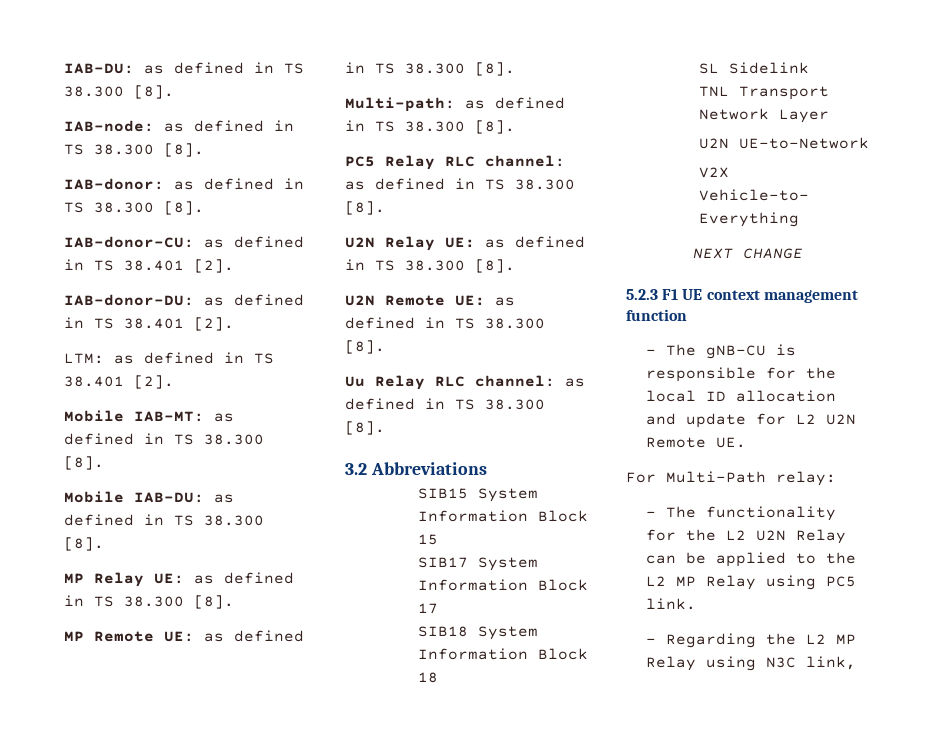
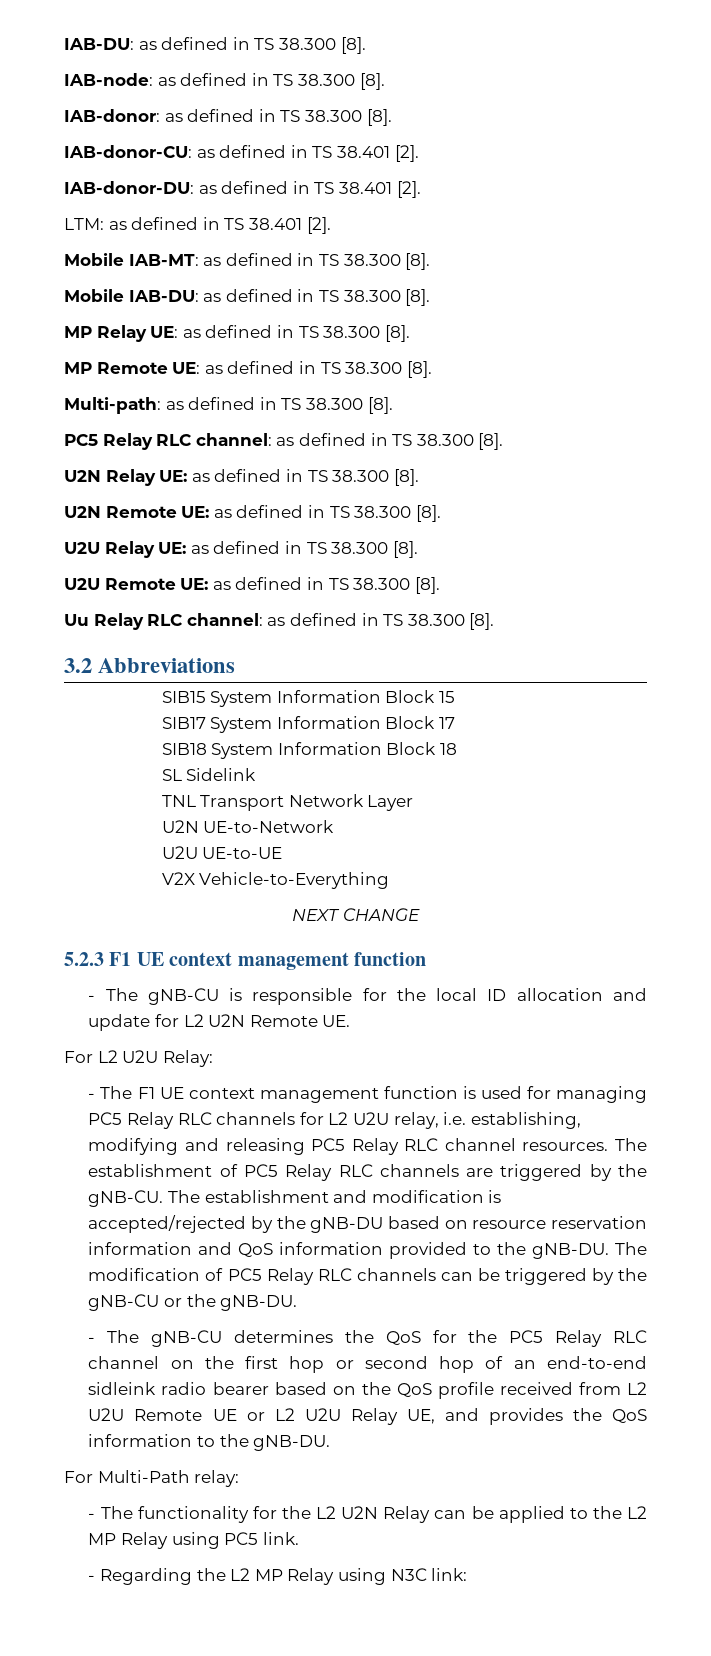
(385, 347) none -> [64,541,418,558] [64,577,440,594] // U2U Relay UE: as defined in TS 38.300 [8]. // U2U Remote UE: as defined in TS 38.300 [8].
(869, 143) none -> [161,846,283,859] // U2U UE-to-UE
(746, 442) none -> [64,1050,213,1067] [88,1086,647,1103] [88,1112,581,1129] [88,1138,647,1155] [88,1164,647,1181] [88,1190,502,1207] [88,1215,648,1233] [88,1242,647,1259] [88,1268,647,1285] [88,1294,298,1311] [88,1330,647,1347] [88,1356,647,1373] [88,1382,647,1399] [88,1408,647,1425] [88,1434,331,1451] // For L2 U2U Relay: // - The F1 UE context management function is used for managing PC5 Relay RLC channels for L2 U2U relay, i.e. establishing, modifying and releasing PC5 Relay RLC channel resources. The establishment of PC5 Relay RLC channels are triggered by the gNB-CU. The establishment and modification is accepted/rejected by the gNB-DU based on resource reservation information and QoS information provided to the gNB-DU. The modification of PC5 Relay RLC channels can be triggered by the gNB-CU or the gNB-DU. // - The gNB-CU determines the QoS for the PC5 Relay RLC channel on the first hop or second hop of an end-to-end sidleink radio bearer based on the QoS profile received from L2 U2U Remote UE or L2 U2U Relay UE, and provides the QoS information to the gNB-DU.
[805,656,856,670] link, -> [431,1568,468,1581] link:

